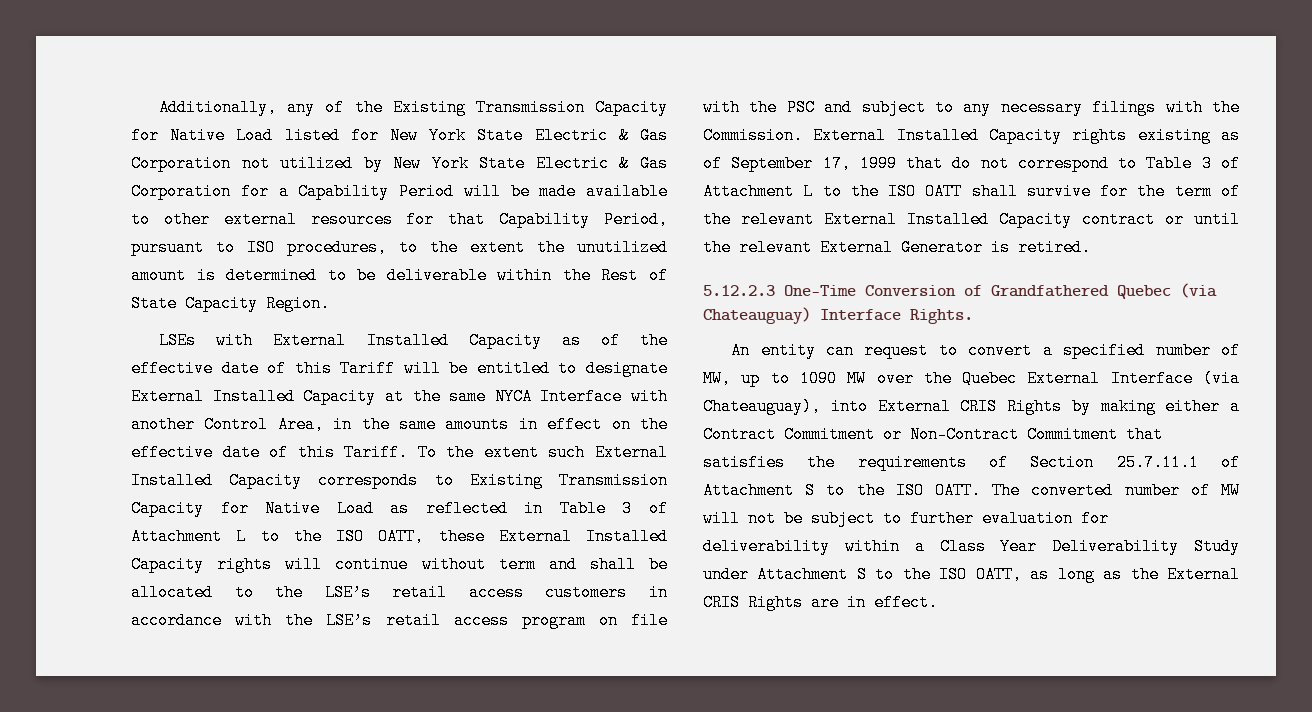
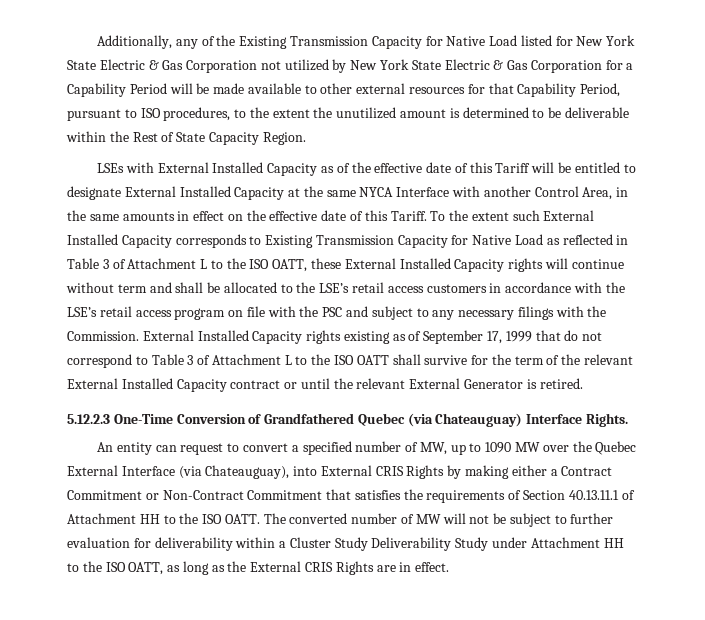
[1116,454,1240,471] [703,482,816,499] 25.7.11.1 of Attachment S -> [568,490,635,500] [67,513,160,524] 40.13.11.1 of Attachment HH
[939,538,1038,555] Class Year -> [289,537,368,551] Cluster Study
[856,566,867,583] S -> [603,538,624,548] HH

